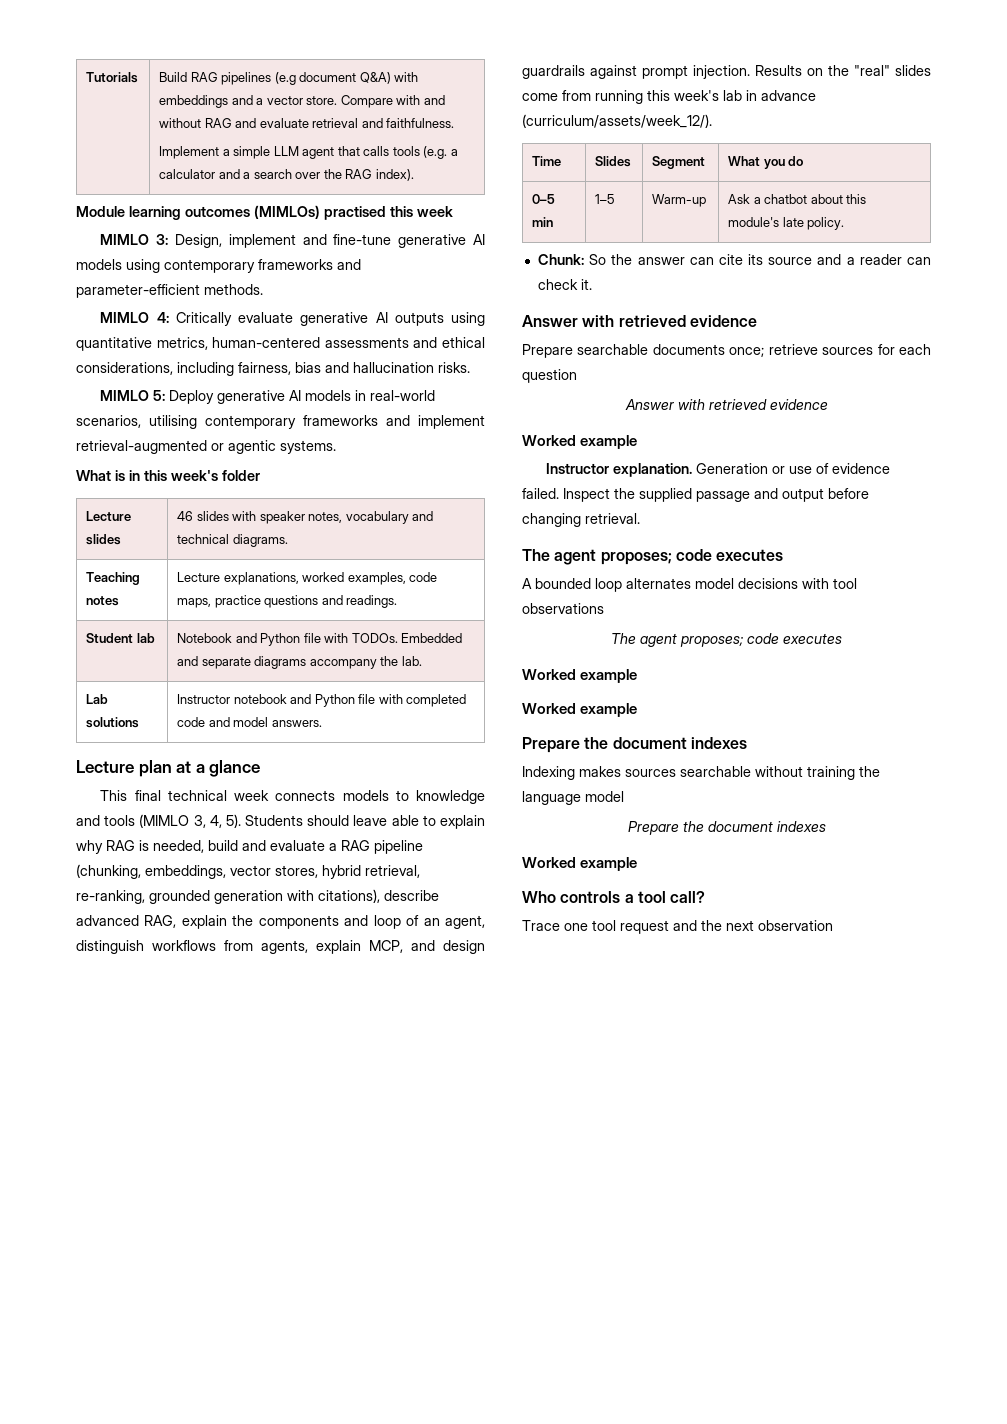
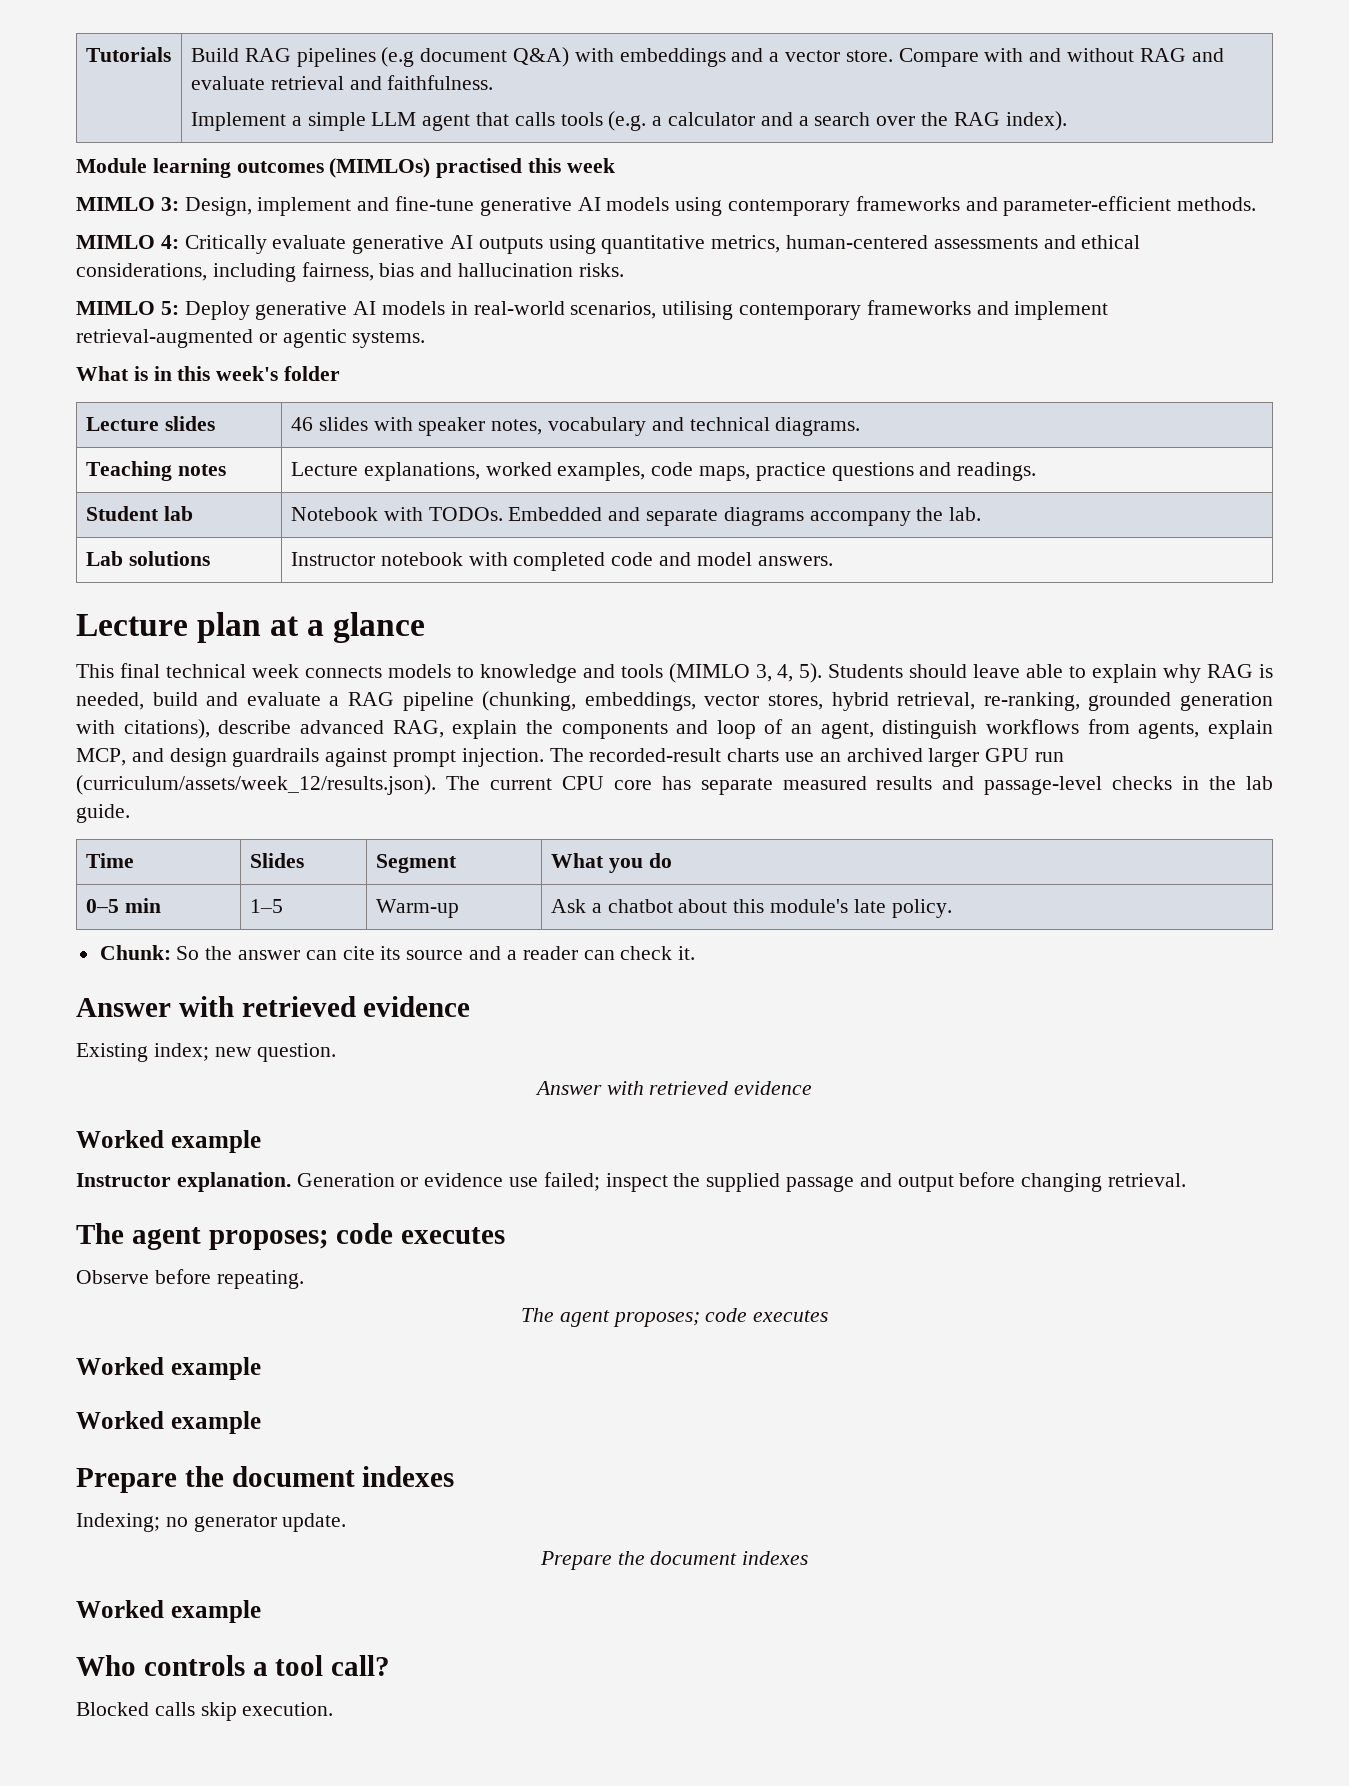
[235,633,321,646] and Python file -> (378, 514) none
[290,694,376,707] and Python file -> (463, 559) none
[755,65,931,76] [522,90,816,104] [522,114,712,128] Results on the "real" slides come from running this week's lab in advance (curriculum/assets/week_12/). -> [549,748,1065,767] [76,775,1273,795] [76,804,130,823] The recorded-result charts use an archived larger GPU run (curriculum/assets/week_12/results.json). The current CPU core has separate measured results and passage-level checks in the lab guide.
[522,344,931,358] [522,369,577,383] Prepare searchable documents once; retrieve sources for each question -> [76,1043,337,1062] Existing index; new question.
[789,463,891,474] [522,488,610,502] use of evidence failed. Inspect -> [424,1172,668,1192] evidence use failed; inspect
[522,578,857,592] [522,603,604,614] A bounded loop alternates model decisions with tool observations -> [76,1269,304,1289] Observe before repeating.
[522,766,880,780] [522,791,624,805] Indexing makes sources searchable without training the language model -> [76,1513,347,1532] Indexing; no generator update.
[522,920,833,934] Trace one tool request and the next observation -> [76,1702,334,1721] Blocked calls skip execution.

